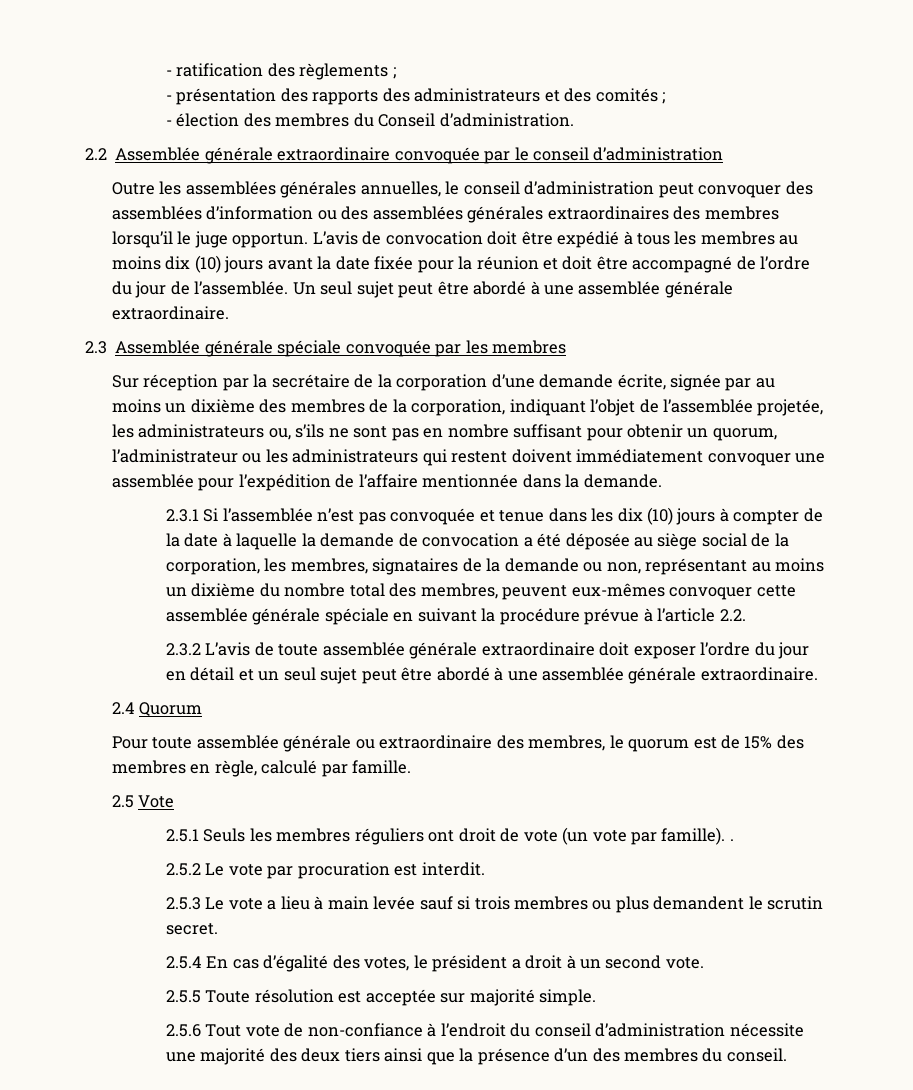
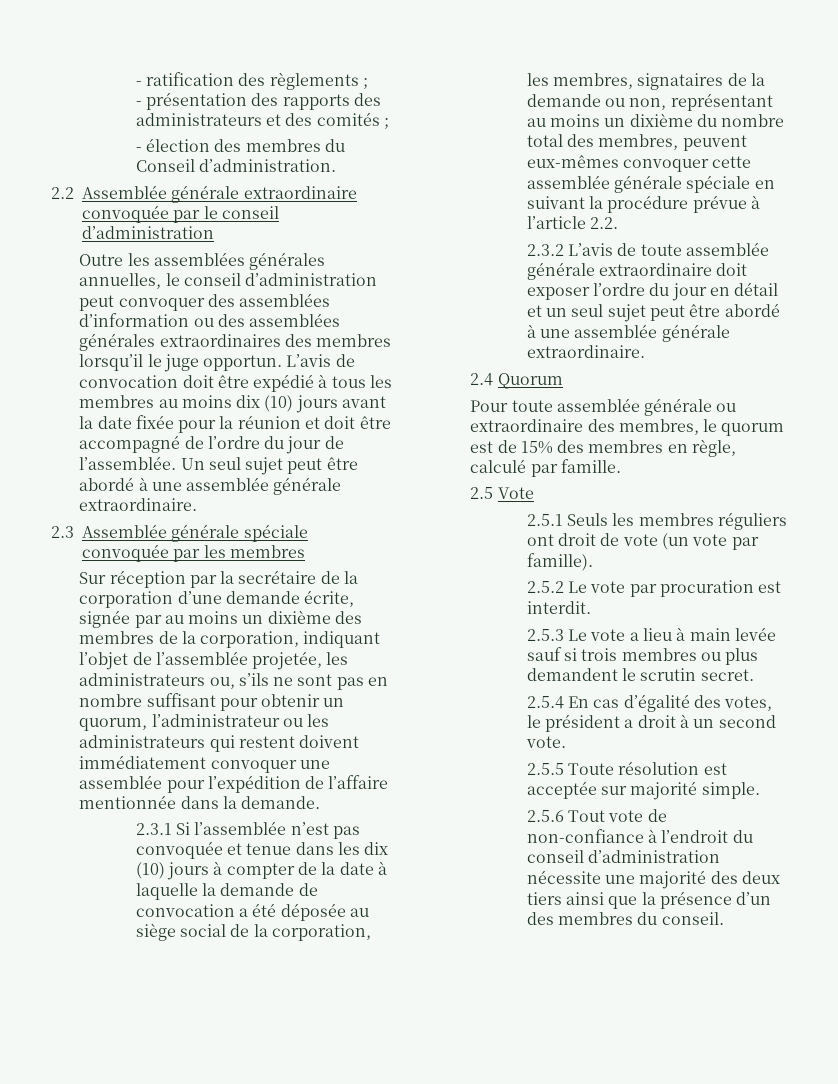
[729,839,734,841] . -> (593, 562) none

